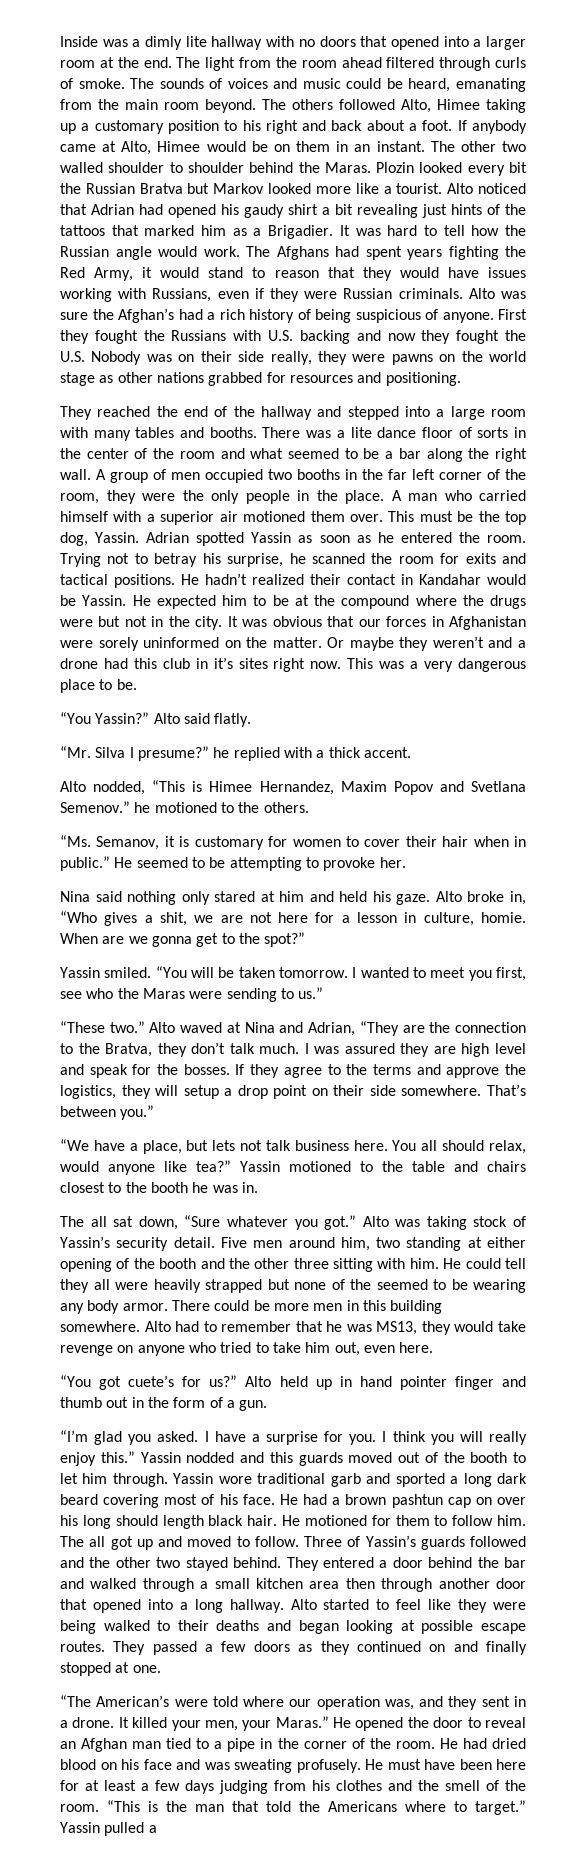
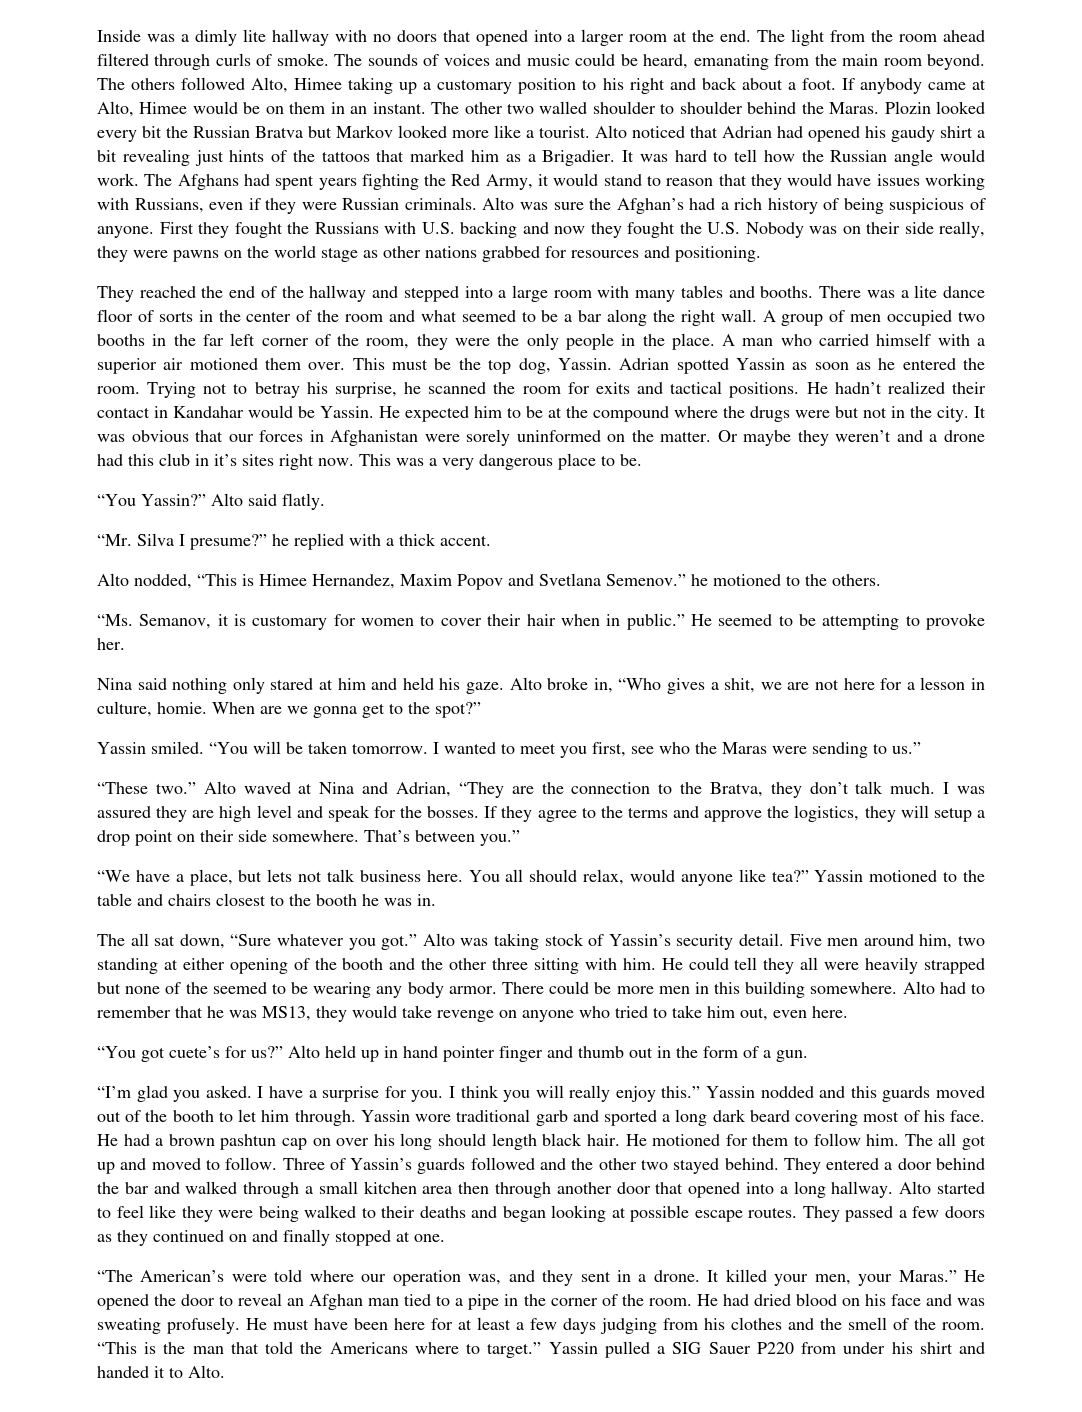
(157, 1829) none -> [672,1342,985,1354] [97,1365,225,1378] SIG Sauer P220 from under his shirt and handed it to Alto.

